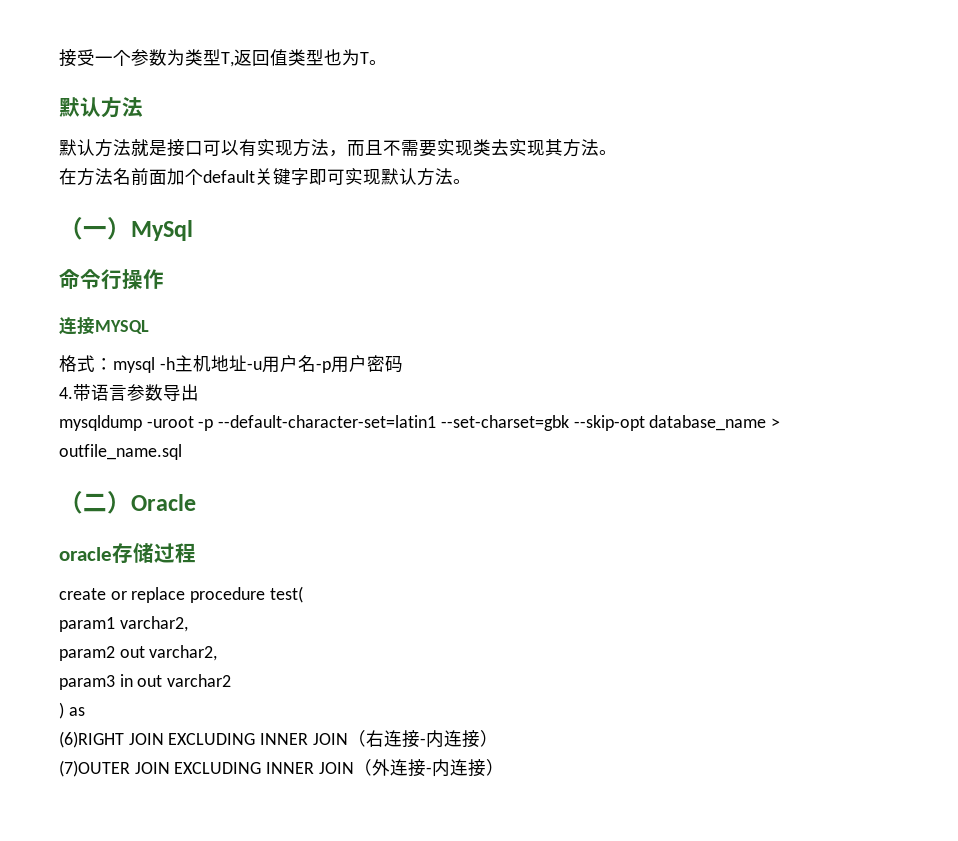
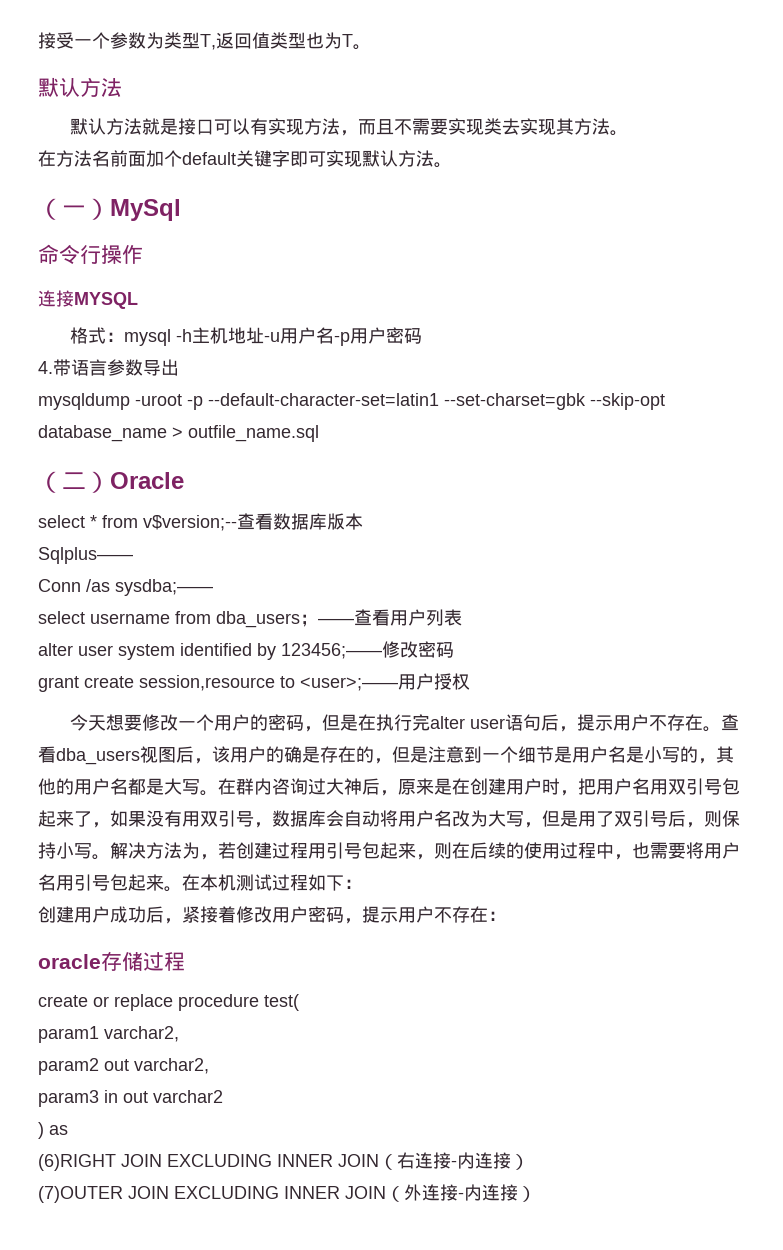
(196, 502) none -> [38,513,363,531] [38,547,133,564] [38,579,213,596] [38,609,462,628] [38,641,454,660] [38,673,470,692] [69,714,739,732] [38,746,734,765] [38,778,740,796] [38,810,740,828] [38,842,740,860] [38,874,362,892] [38,906,506,924] // select * from v$version;--查看数据库版本 // Sqlplus—— // Conn /as sysdba;—— // select username from dba_users；——查看用户列表 // alter user system identified by 123456;——修改密码 // grant create session,resource to <user>;——用户授权 // 今天想要修改一个用户的密码，但是在执行完alter user语句后，提示用户不存在。查看dba_users视图后，该用户的确是存在的，但是注意到一个细节是用户名是小写的，其他的用户名都是大写。在群内咨询过大神后，原来是在创建用户时，把用户名用双引号包起来了，如果没有用双引号，数据库会自动将用户名改为大写，但是用了双引号后，则保持小写。解决方法为，若创建过程用引号包起来，则在后续的使用过程中，也需要将用户名用引号包起来。在本机测试过程如下： // 创建用户成功后，紧接着修改用户密码，提示用户不存在：

